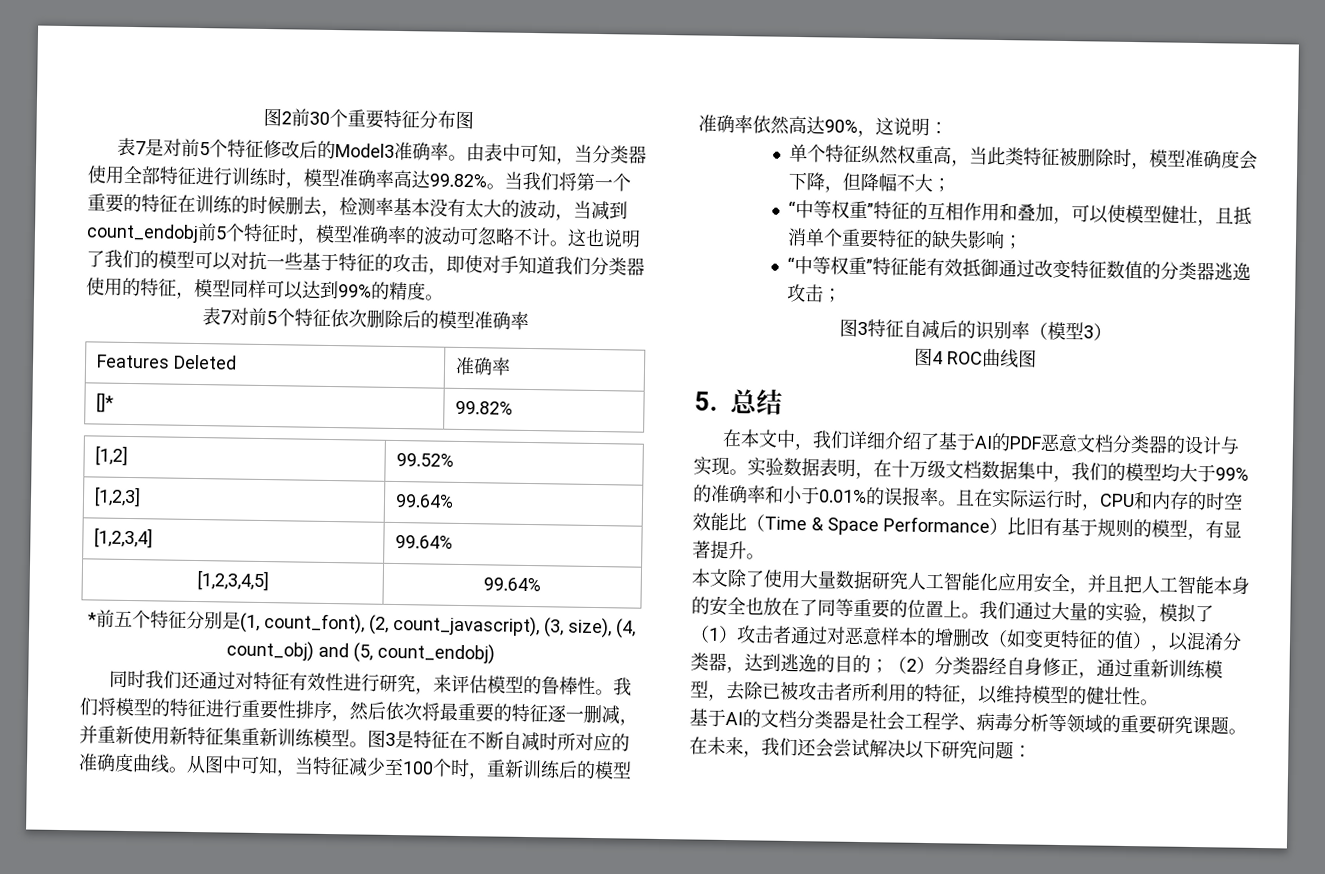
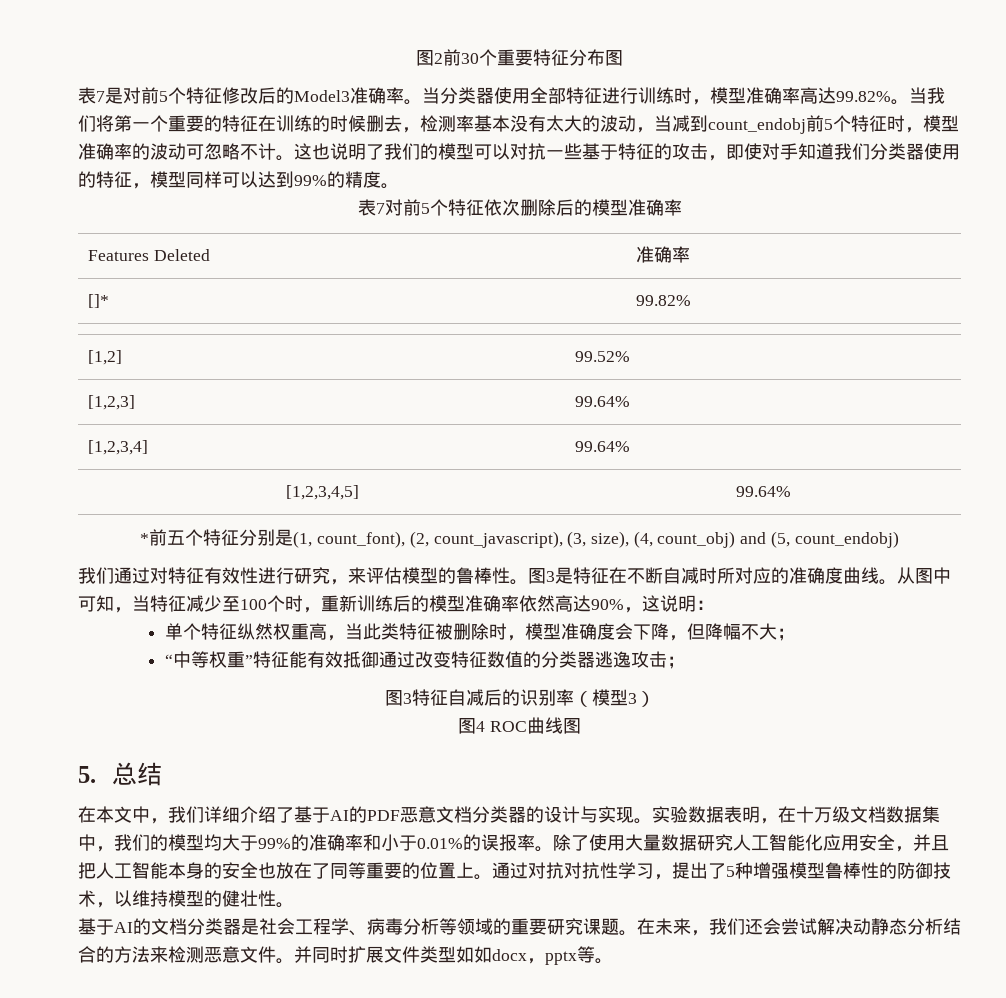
[466,143,576,165] 由表中可知， -> (422, 102) none
[109,669,202,690] 同时我们还 -> [78,567,114,584] 我们
[613,677,633,696] [79,697,638,726] [79,725,368,748] 我们将模型的特征进行重要性排序，然后依次将最重要的特征逐一删减，并重新使用新特征集重新训练模型。 -> (528, 582) none
[788,199,1253,227] [787,227,1024,250] // “中等权重”特征的互相作用和叠加，可以使模型健壮，且抵消单个重要特征的缺失影响； -> (795, 634) none
[956,488,1243,511] [692,512,1242,541] [692,540,765,560] [691,568,729,587] 且在实际运行时，CPU和内存的时空效能比（Time & Space Performance）比旧有基于规则的模型，有显著提升。 // 本文 -> (553, 849) none
[979,600,1214,624] [690,625,1242,652] [690,652,1223,679] [690,680,961,703] 我们通过大量的实验，模拟了（1）攻击者通过对恶意样本的增删改（如变更特征的值），以混淆分类器，达到逃逸的目的；（2）分类器经自身修正，通过重新训练模型，去除已被攻击者所利用的特征 -> [492,862,951,880] [78,890,96,907] 通过对抗对抗性学习，提出了5种增强模型鲁棒性的防御技术
[905,739,1032,760] 以下研究问题： -> [853,918,961,935] [78,946,613,965] 动静态分析结合的方法来检测恶意文件。并同时扩展文件类型如如docx，pptx等。

